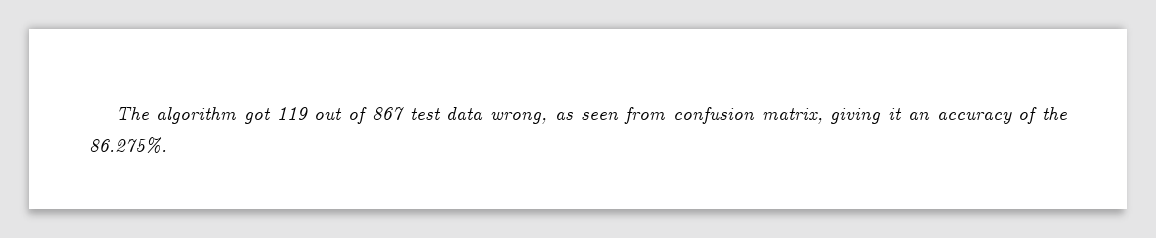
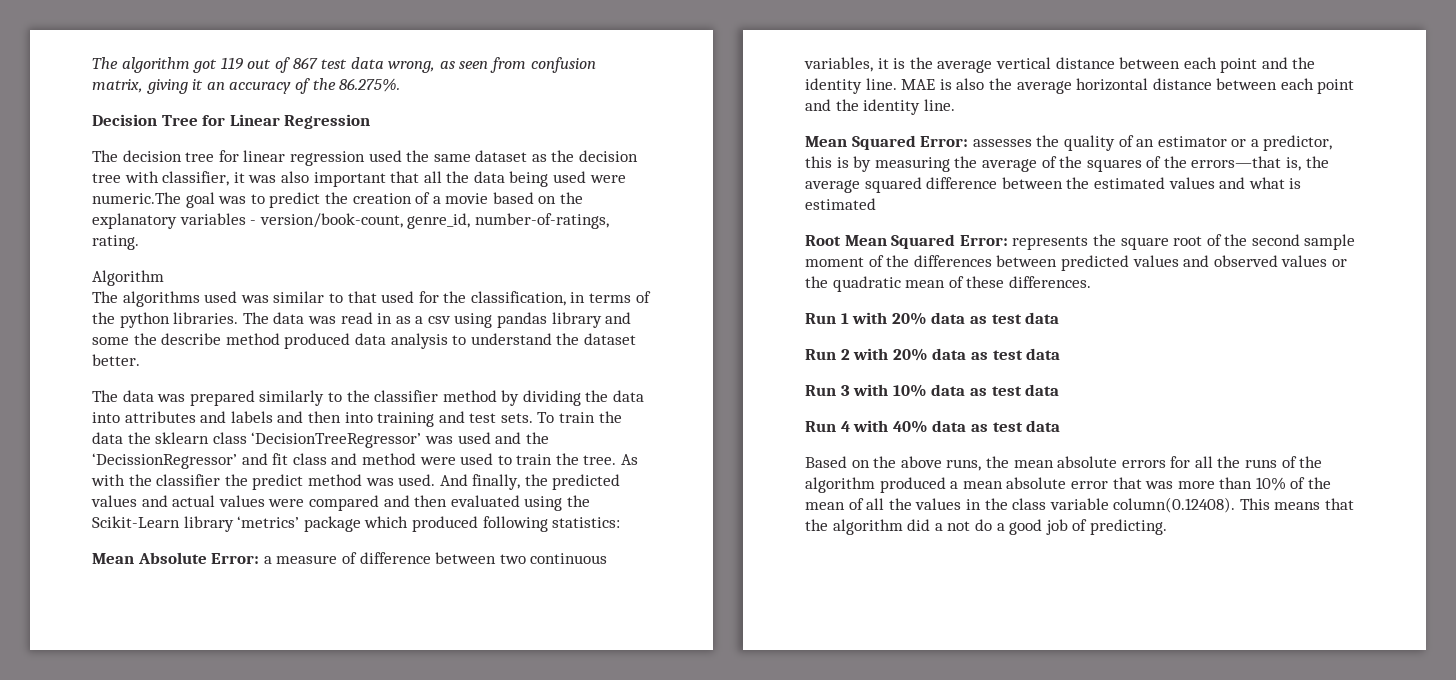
(167, 145) none -> [92,114,371,129] [92,150,639,166] [92,171,626,187] [92,192,584,208] [92,213,609,229] [92,235,139,250] [92,270,164,286] [92,291,651,307] [92,312,632,328] [92,333,636,349] [92,354,140,366] [92,390,645,406] [92,411,622,427] [92,432,549,448] [92,453,639,469] [91,474,621,490] [91,495,590,511] [92,516,621,532] [92,552,608,564] [804,57,1316,73] [805,78,1355,94] [805,99,955,115] [805,135,1333,151] [805,156,1329,172] [805,177,1302,193] [805,198,876,210] [805,234,1356,250] [805,255,1347,271] [805,276,1091,292] [805,312,1060,325] [805,348,1061,361] [805,384,1060,397] [805,420,1061,433] [805,456,1323,471] [805,477,1332,493] [805,497,1355,513] [805,519,1167,535] // Decision Tree for Linear Regression // The decision tree for linear regression used the same dataset as the decision tree with classifier, it was also important that all the data being used were numeric.The goal was to predict the creation of a movie based on the explanatory variables - version/book-count, genre_id, number-of-ratings, rating. // Algorithm // The algorithms used was similar to that used for the classification, in terms of the python libraries. The data was read in as a csv using pandas library and some the describe method produced data analysis to understand the dataset better. // The data was prepared similarly to the classifier method by dividing the data into attributes and labels and then into training and test sets. To train the data the sklearn class ‘DecisionTreeRegressor’ was used and the ‘DecissionRegressor’ and fit class and method were used to train the tree. As with the classifier the predict method was used. And finally, the predicted values and actual values were compared and then evaluated using the Scikit-Learn library ‘metrics’ package which produced following statistics: // Mean Absolute Error: a measure of difference between two continuous variables, it is the average vertical distance between each point and the identity line. MAE is also the average horizontal distance between each point and the identity line. // Mean Squared Error: assesses the quality of an estimator or a predictor, this is by measuring the average of the squares of the errors—that is, the average squared difference between the estimated values and what is estimated // Root Mean Squared Error: represents the square root of the second sample moment of the differences between predicted values and observed values or the quadratic mean of these differences. // Run 1 with 20% data as test data // Run 2 with 20% data as test data // Run 3 with 10% data as test data // Run 4 with 40% data as test data // Based on the above runs, the mean absolute errors for all the runs of the algorithm produced a mean absolute error that was more than 10% of the mean of all the values in the class variable column(0.12408). This means that the algorithm did a not do a good job of predicting.

